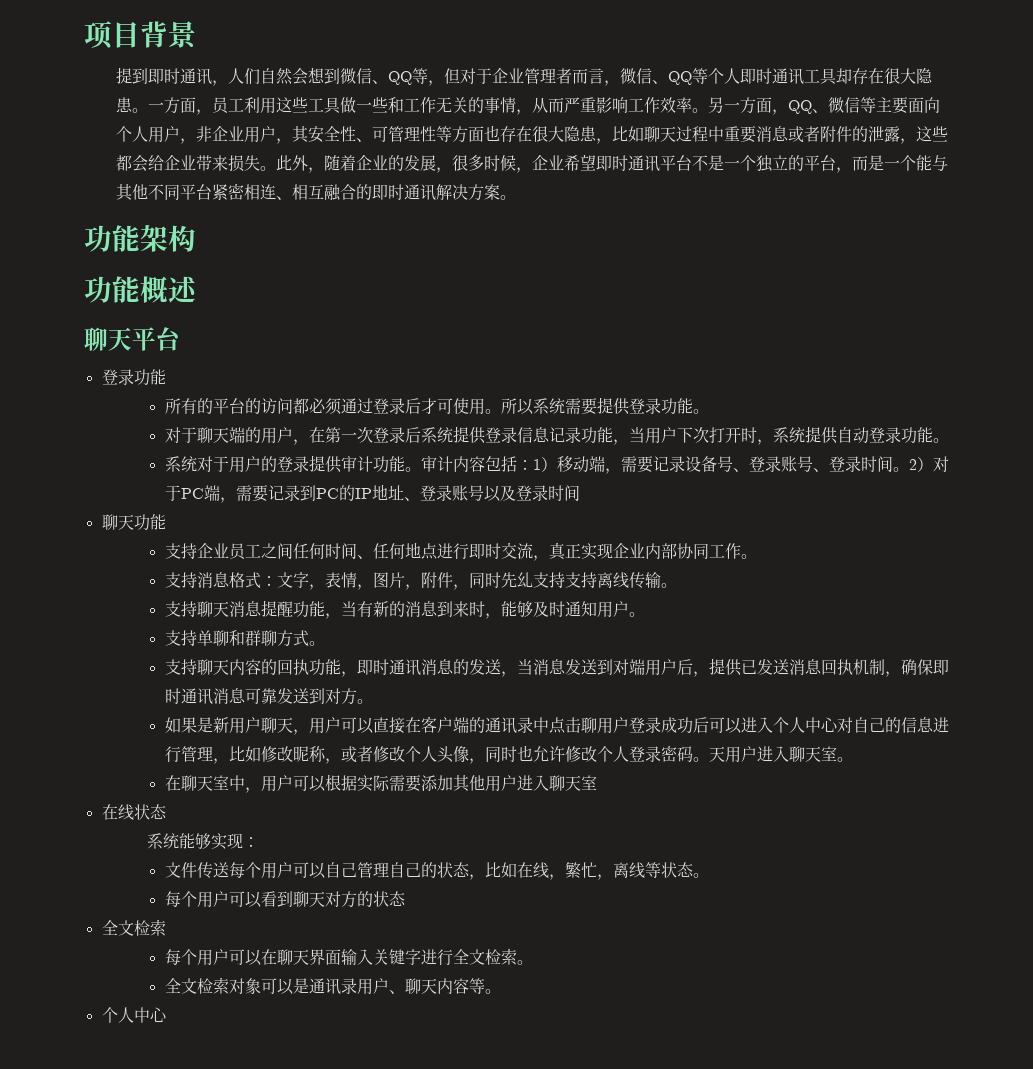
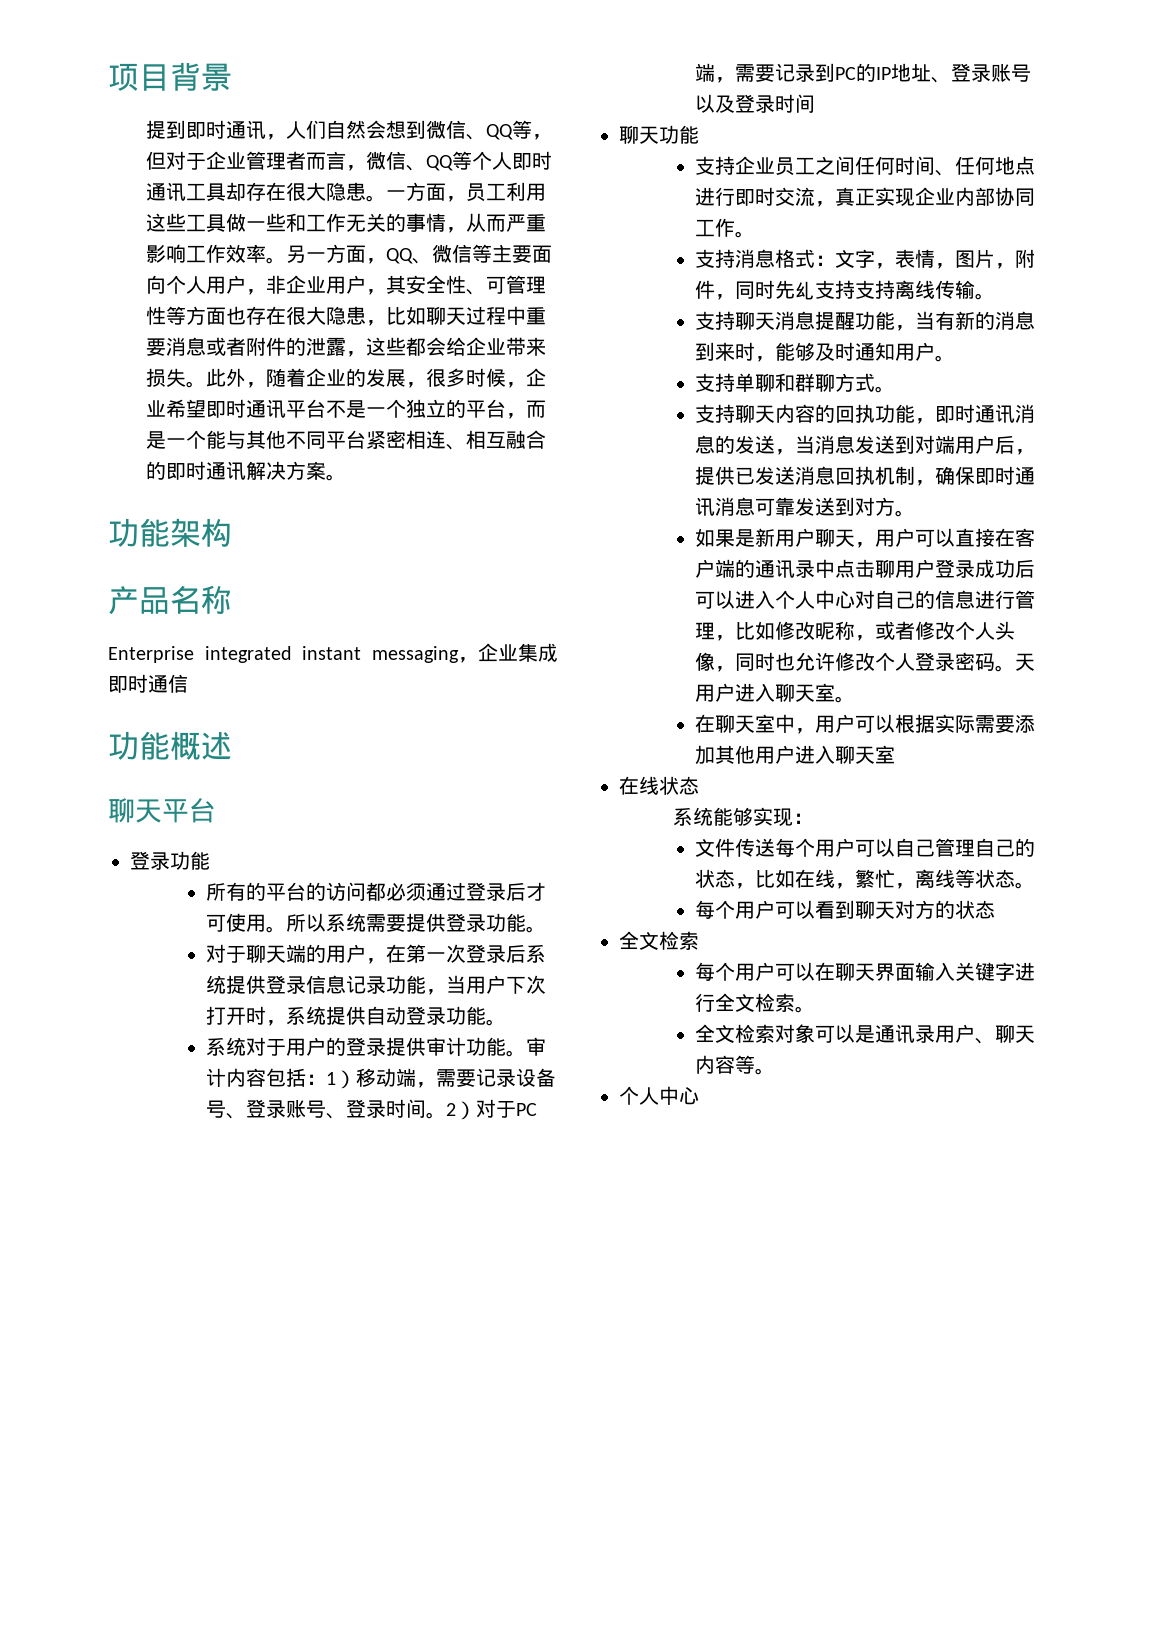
(196, 238) none -> [108,585,232,615] [108,643,558,663] [108,674,188,693] // 产品名称 // Enterprise integrated instant messaging，企业集成即时通信

